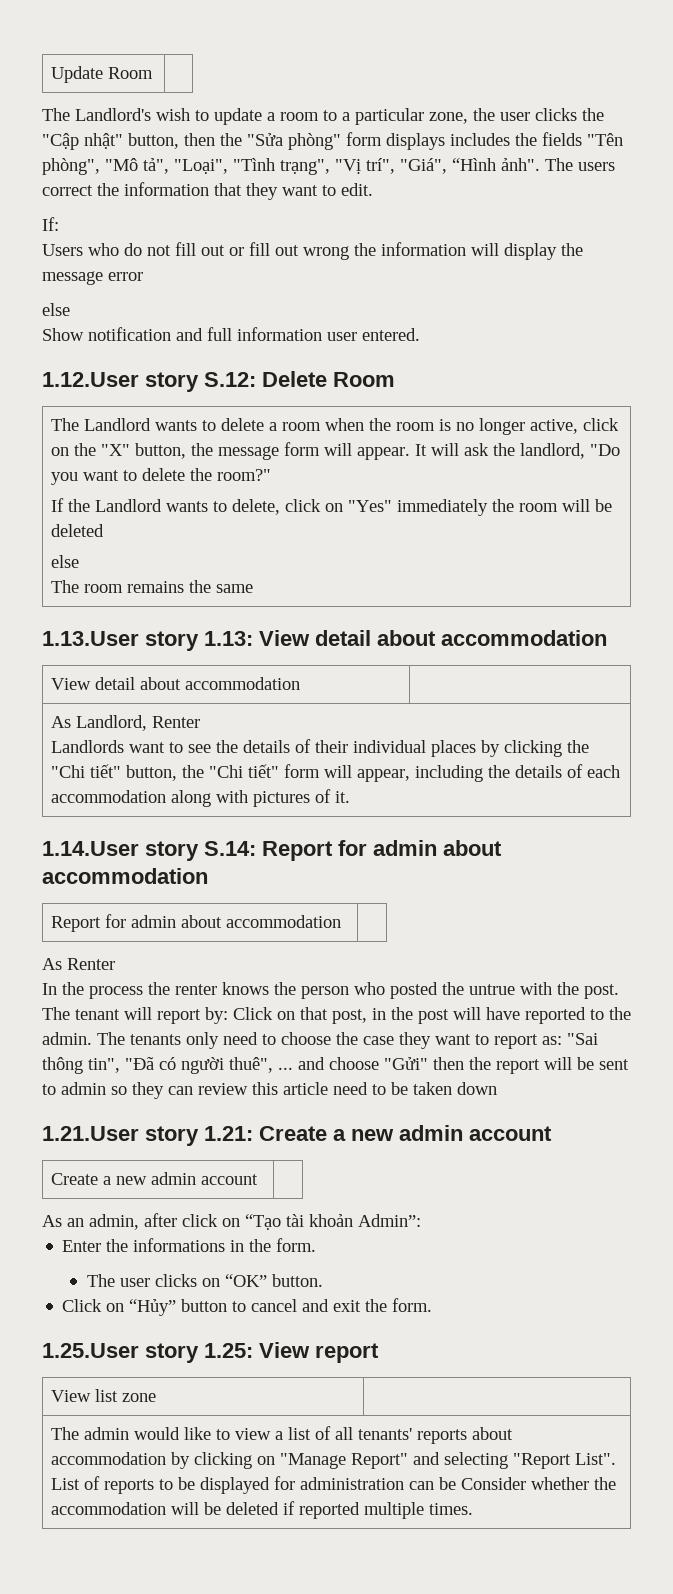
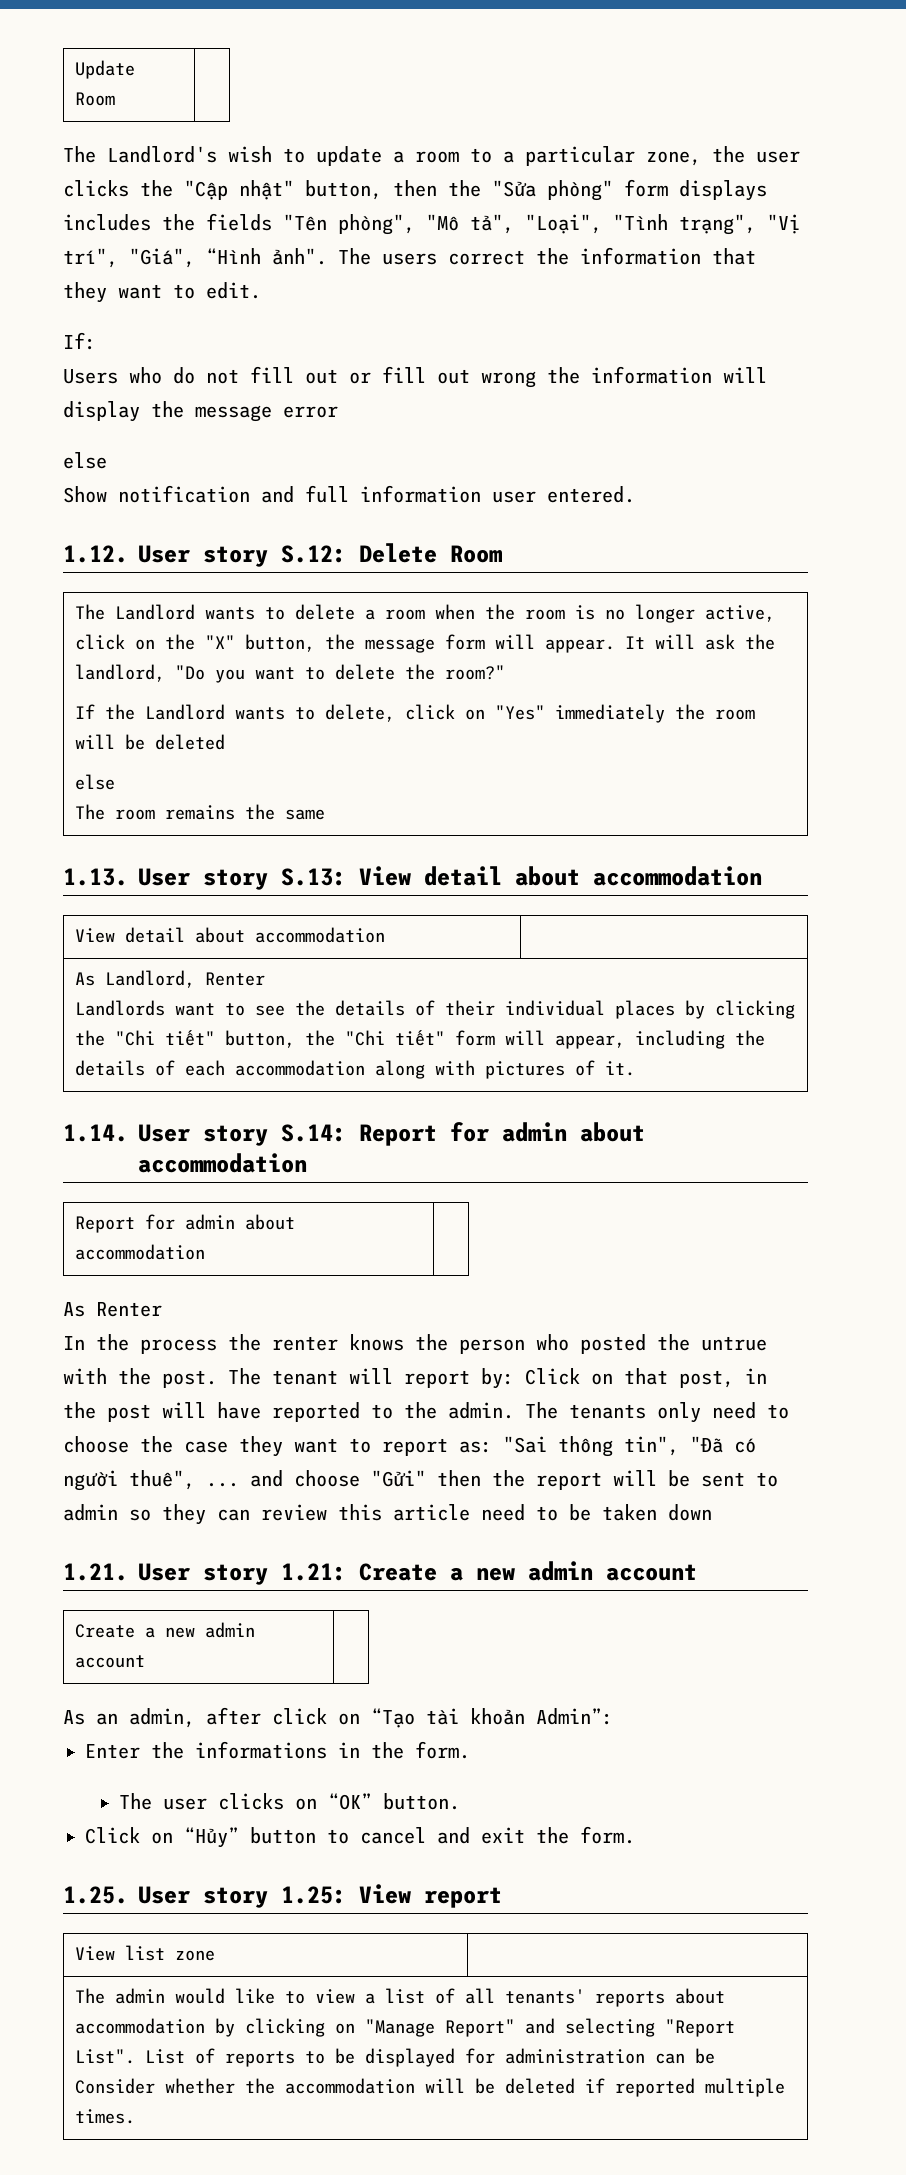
[42,372,139,387] 1.12.User -> [63,545,191,563] 1.12. User
[42,631,253,651] 1.13.User story 1.13: -> [63,868,346,890] 1.13. User story S.13:
[42,841,139,856] 1.14.User -> [63,1124,191,1142] 1.14. User
[42,1126,139,1141] 1.21.User -> [63,1563,191,1581] 1.21. User
[42,1343,139,1358] 1.25.User -> [63,1886,191,1904] 1.25. User

